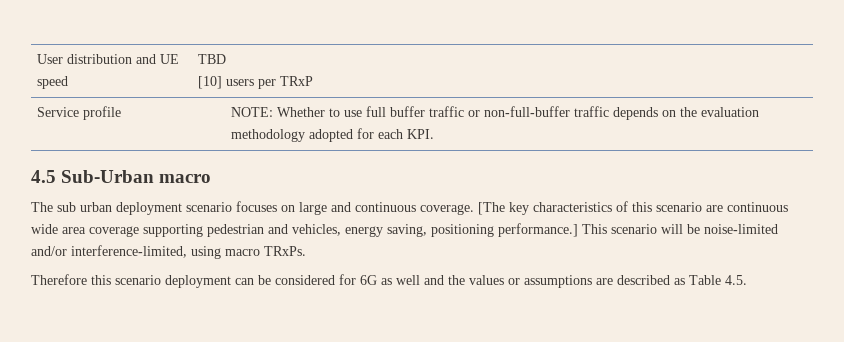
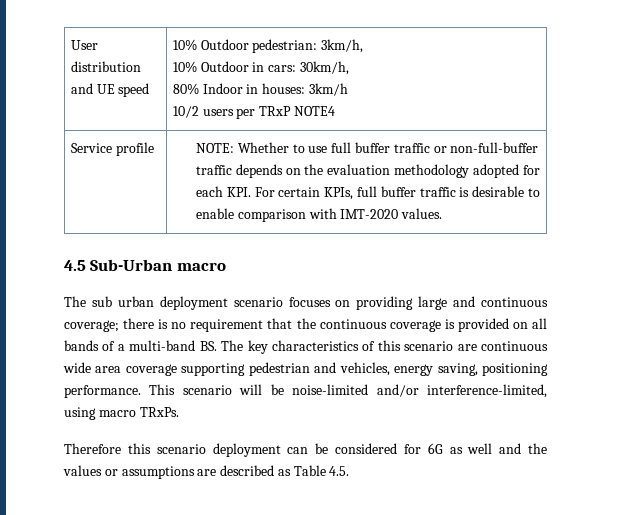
[198,54,227,64] [198,76,223,89] TBD // [10] -> [172,39,364,53] [172,61,350,75] [172,83,349,96] [172,106,199,118] 10% Outdoor pedestrian: 3km/h, // 10% Outdoor in cars: 30km/h, // 80% Indoor in houses: 3km/h // 10/2
(314, 81) none -> [294,106,336,116] NOTE4
(434, 134) none -> [254,186,540,200] [196,208,443,222] For certain KPIs, full buffer traffic is desirable to enable comparison with IMT-2020 values.
(295, 208) none -> [356,296,414,310] providing
[420,202,505,215] coverage. [The -> [64,318,547,332] [64,340,244,351] coverage; there is no requirement that the continuous coverage is provided on all bands of a multi-band BS. The
[498,223,578,237] performance.] -> [64,385,141,398] performance.

